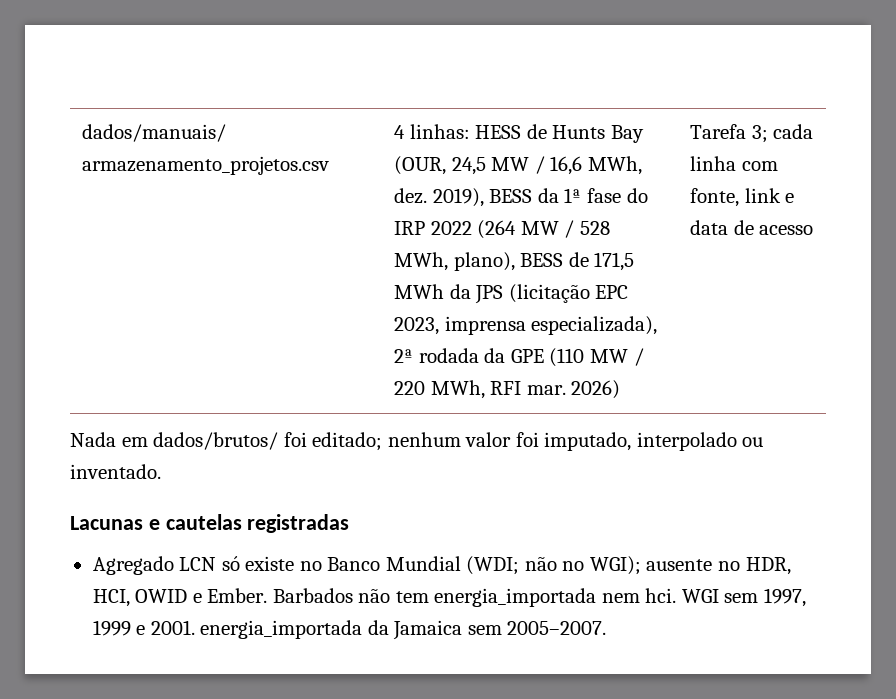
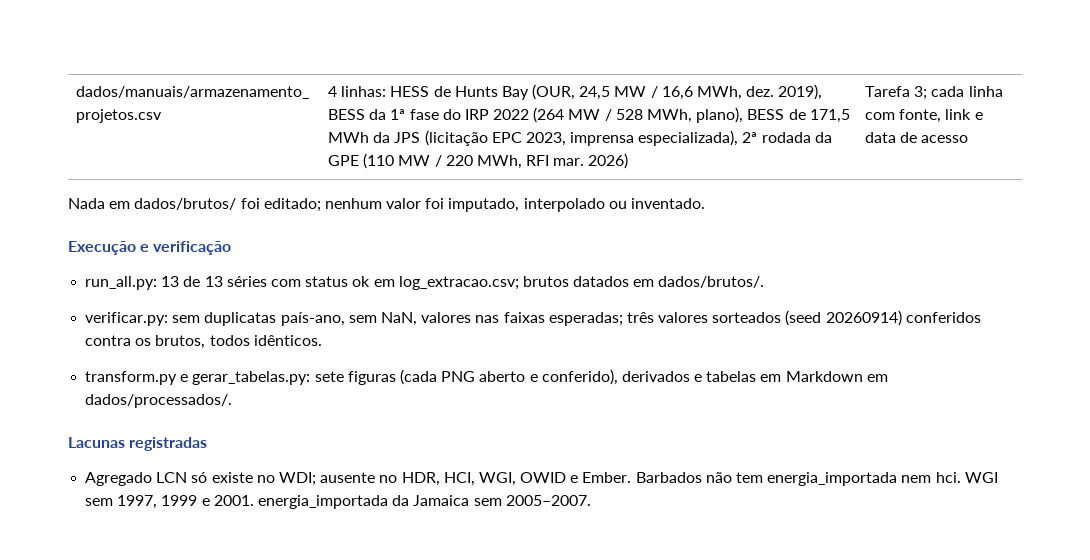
(161, 471) none -> [68,241,232,255] [85,276,765,290] [85,310,981,326] [85,335,322,349] [85,369,888,385] [85,394,233,408] // Execução e verificação // run_all.py: 13 de 13 séries com status ok em log_extracao.csv; brutos datados em dados/brutos/. // verificar.py: sem duplicatas país-ano, sem NaN, valores nas faixas esperadas; três valores sorteados (seed 20260914) conferidos contra os brutos, todos idênticos. // transform.py e gerar_tabelas.py: sete figuras (cada PNG aberto e conferido), derivados e tabelas em Markdown em dados/processados/.
[148,514,242,530] e cautelas -> (125, 442) none
[327,556,641,575] Banco Mundial (WDI; não no WGI); -> [278,472,316,486] WDI;
(130, 598) none -> [478,472,516,486] WGI,

